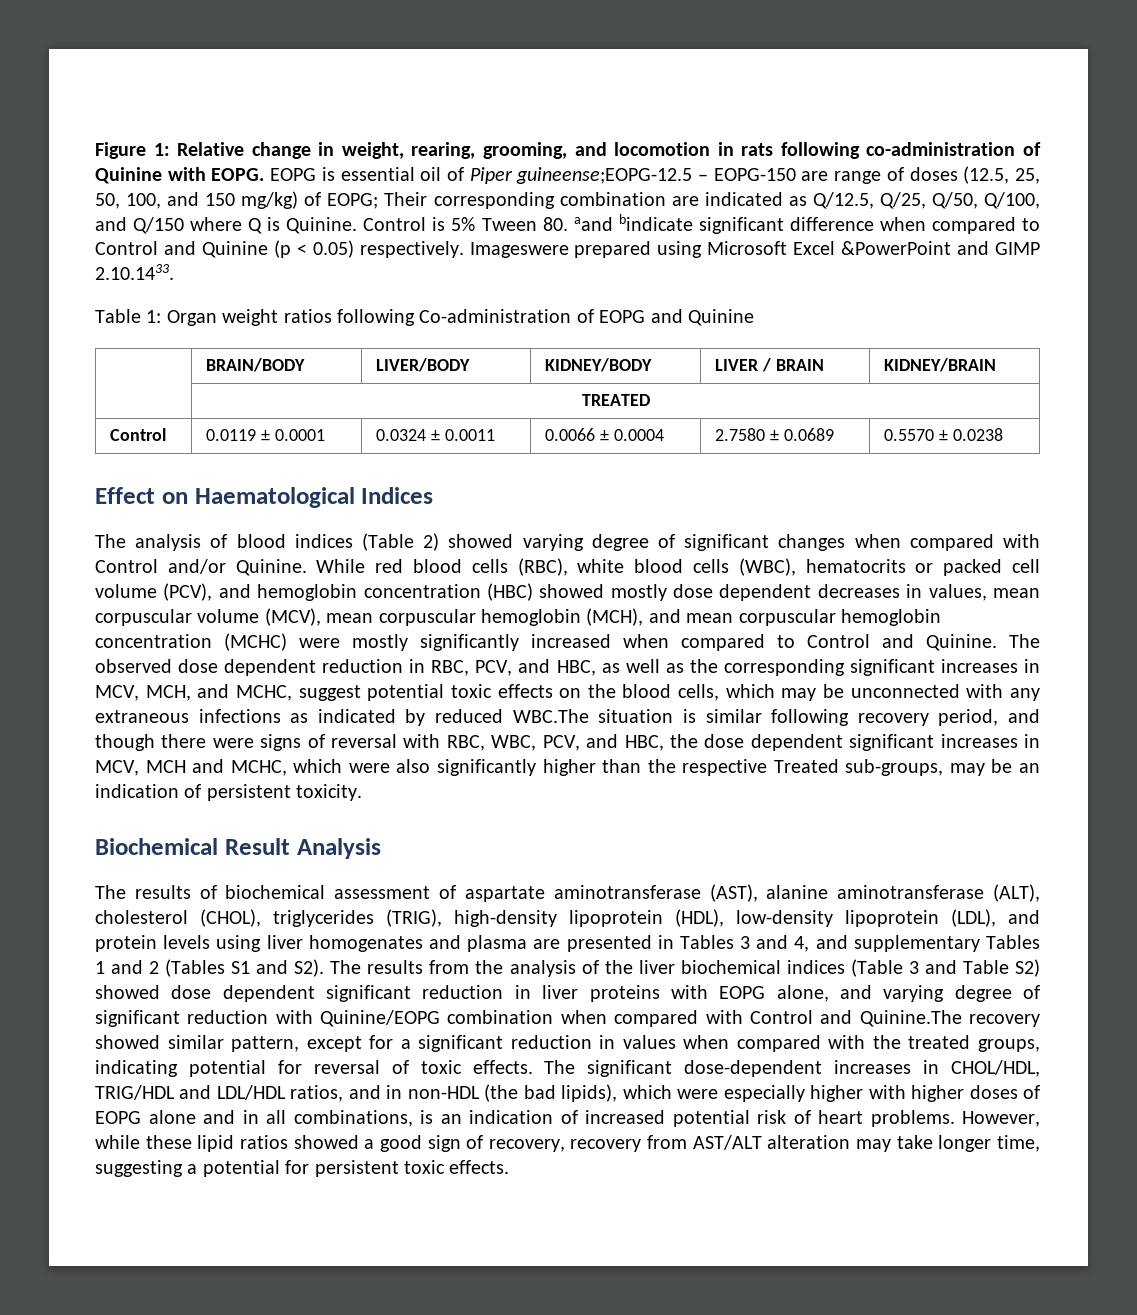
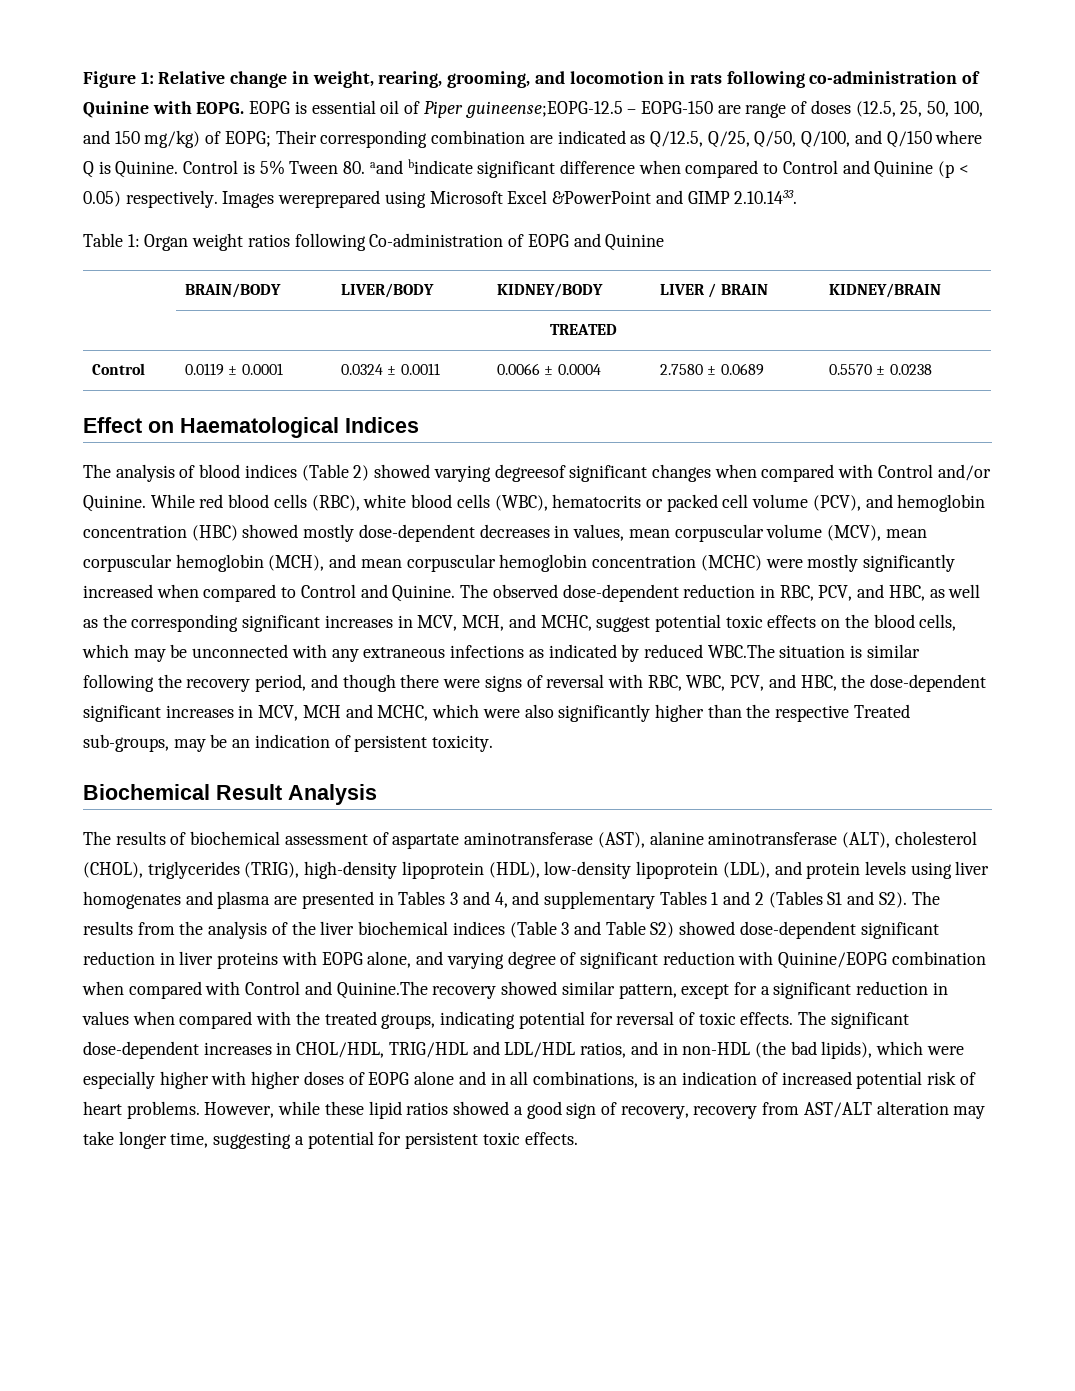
[469,241,652,258] Imageswere prepared -> [222,190,381,208] Images wereprepared
[591,534,675,551] degree of -> [494,464,566,482] degreesof
[673,584,812,601] dose dependent -> [358,524,475,542] dose-dependent
[178,659,317,676] dose dependent -> [562,584,679,602] dose-dependent
(850, 717) none -> [157,674,182,688] the
[704,734,843,751] dose dependent -> [870,674,987,692] dose-dependent
[171,985,315,1002] dose dependent -> [739,921,856,939] dose-dependent

